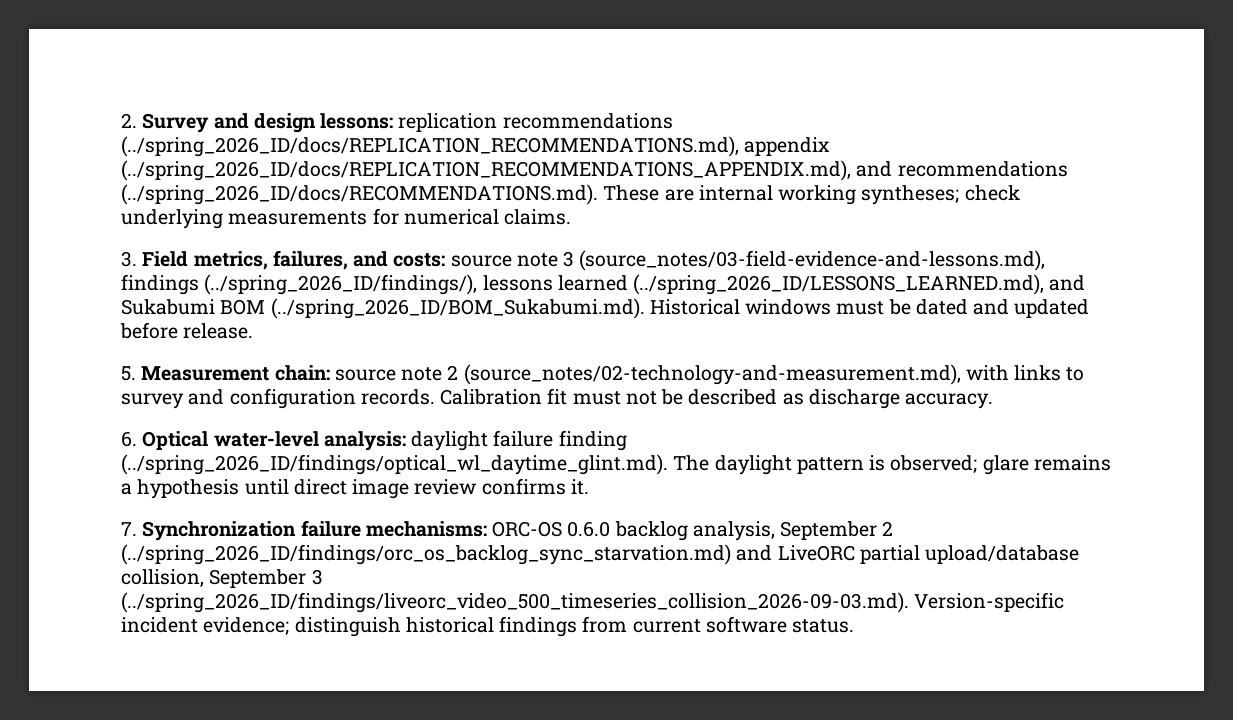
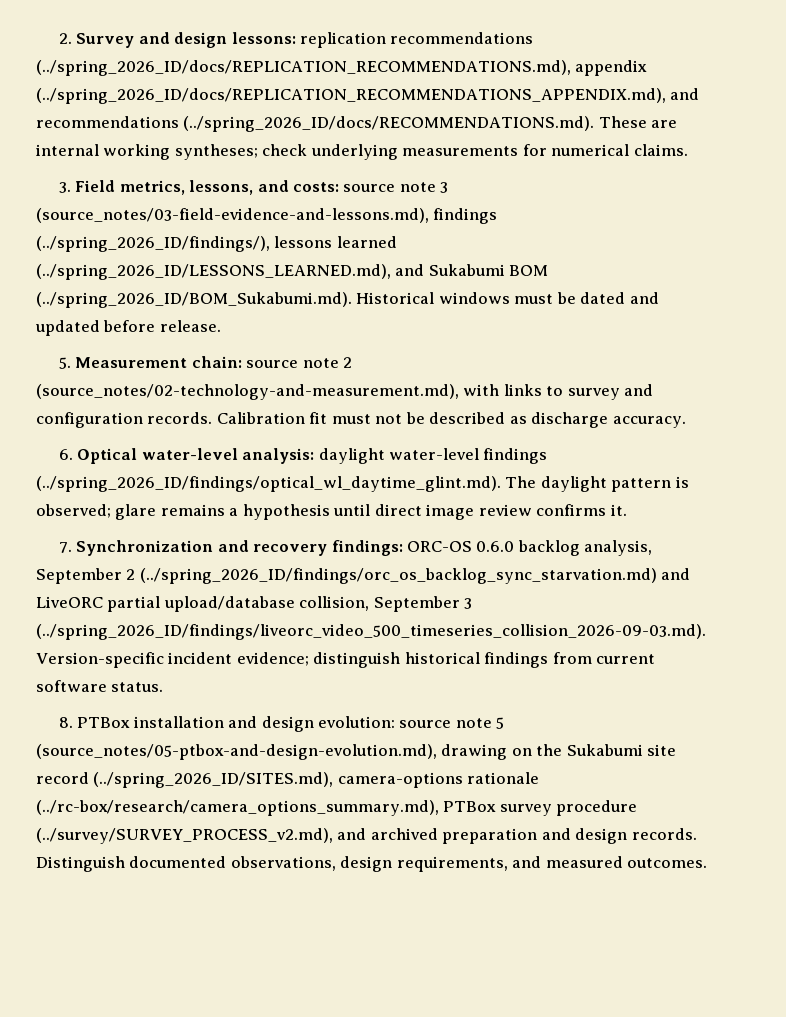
[272,250,348,270] failures, -> [189,180,254,195] lessons,
[493,430,627,451] failure finding -> [389,448,548,464] water-level findings
[300,520,487,537] failure mechanisms: -> [217,540,403,556] and recovery findings:
(855, 626) none -> [58,716,505,732] [36,744,677,760] [36,772,540,788] [36,800,638,816] [36,828,697,844] [36,856,708,872] // 8. PTBox installation and design evolution: source note 5 (source_notes/05-ptbox-and-design-evolution.md), drawing on the Sukabumi site record (../spring_2026_ID/SITES.md), camera-options rationale (../rc-box/research/camera_options_summary.md), PTBox survey procedure (../survey/SURVEY_PROCESS_v2.md), and archived preparation and design records. Distinguish documented observations, design requirements, and measured outcomes.

